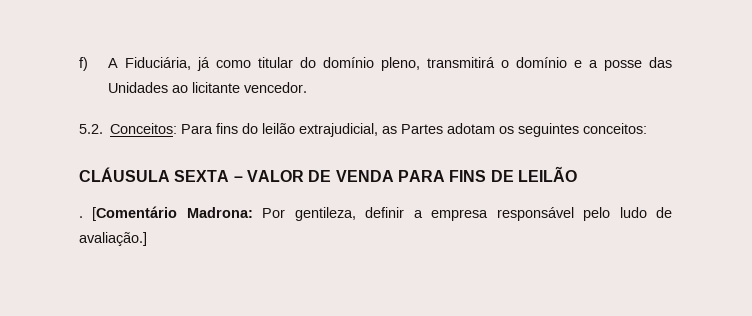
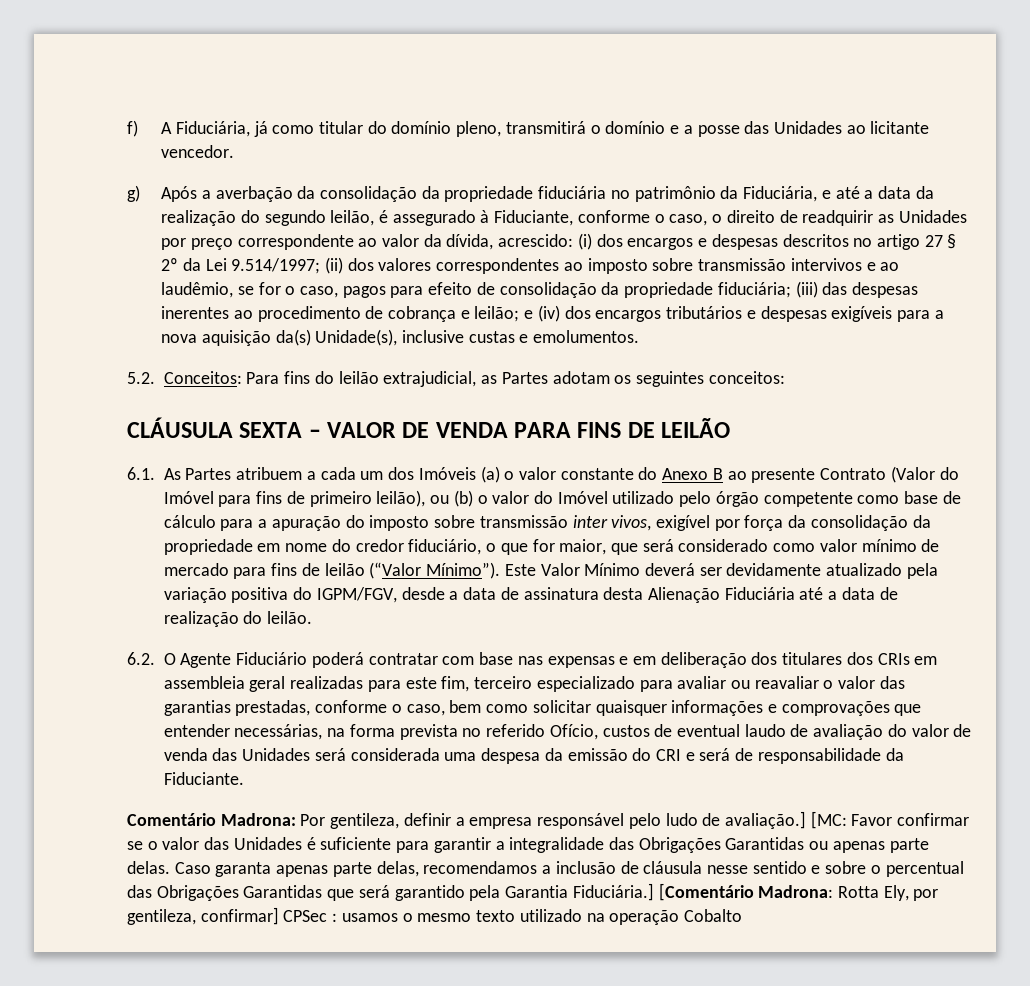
(307, 87) none -> [127,185,934,202] [161,210,967,226] [161,233,957,250] [161,257,900,274] [161,281,918,298] [161,305,944,322] [161,329,640,346] // g) Após a averbação da consolidação da propriedade fiduciária no patrimônio da Fiduciária, e até a data da realização do segundo leilão, é assegurado à Fiduciante, conforme o caso, o direito de readquirir as Unidades por preço correspondente ao valor da dívida, acrescido: (i) dos encargos e despesas descritos no artigo 27 § 2º da Lei 9.514/1997; (ii) dos valores correspondentes ao imposto sobre transmissão intervivos e ao laudêmio, se for o caso, pagos para efeito de consolidação da propriedade fiduciária; (iii) das despesas inerentes ao procedimento de cobrança e leilão; e (iv) dos encargos tributários e despesas exigíveis para a nova aquisição da(s) Unidade(s), inclusive custas e emolumentos.
[79,206,178,221] . [Comentário -> [127,466,959,483] [163,490,961,507] [163,515,931,531] [163,539,940,555] [163,562,938,579] [163,587,898,603] [163,611,313,627] [127,652,938,668] [163,676,905,692] [163,700,922,716] [163,724,972,740] [163,748,904,764] [163,772,244,785] [127,813,216,826] 6.1. As Partes atribuem a cada um dos Imóveis (a) o valor constante do Anexo B ao presente Contrato (Valor do Imóvel para fins de primeiro leilão), ou (b) o valor do Imóvel utilizado pelo órgão competente como base de cálculo para a apuração do imposto sobre transmissão inter vivos, exigível por força da consolidação da propriedade em nome do credor fiduciário, o que for maior, que será considerado como valor mínimo de mercado para fins de leilão (“Valor Mínimo”). Este Valor Mínimo deverá ser devidamente atualizado pela variação positiva do IGPM/FGV, desde a data de assinatura desta Alienação Fiduciária até a data de realização do leilão. // 6.2. O Agente Fiduciário poderá contratar com base nas expensas e em deliberação dos titulares dos CRIs em assembleia geral realizadas para este fim, terceiro especializado para avaliar ou reavaliar o valor das garantias prestadas, conforme o caso, bem como solicitar quaisquer informações e comprovações que entender necessárias, na forma prevista no referido Ofício, custos de eventual laudo de avaliação do valor de venda das Unidades será considerada uma despesa da emissão do CRI e será de responsabilidade da Fiduciante. // Comentário
(147, 239) none -> [810,811,970,829] [127,837,929,853] [127,861,964,877] [127,883,939,901] [127,907,742,925] [MC: Favor confirmar se o valor das Unidades é suficiente para garantir a integralidade das Obrigações Garantidas ou apenas parte delas. Caso garanta apenas parte delas, recomendamos a inclusão de cláusula nesse sentido e sobre o percentual das Obrigações Garantidas que será garantido pela Garantia Fiduciária.] [Comentário Madrona: Rotta Ely, por gentileza, confirmar] CPSec : usamos o mesmo texto utilizado na operação Cobalto

